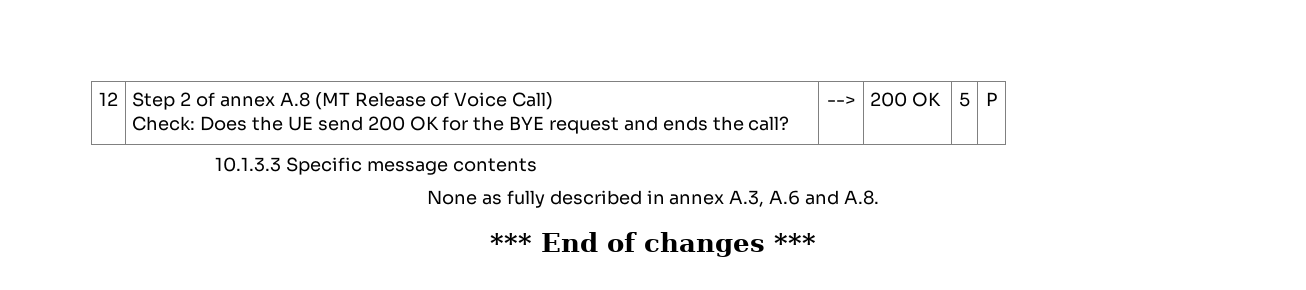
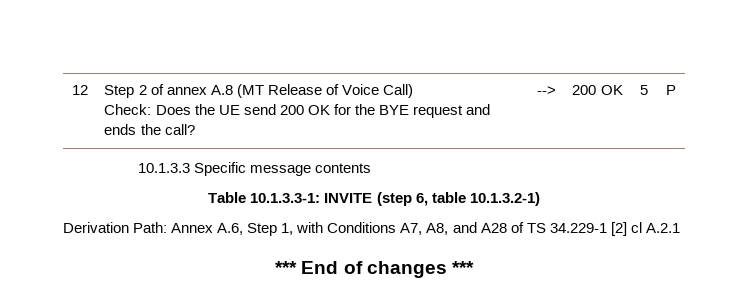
[427,190,879,208] None as fully described in annex A.3, A.6 and A.8. -> [208,192,540,206] [63,222,680,236] Table 10.1.3.3-1: INVITE (step 6, table 10.1.3.2-1) // Derivation Path: Annex A.6, Step 1, with Conditions A7, A8, and A28 of TS 34.229-1 [2] cl A.2.1

